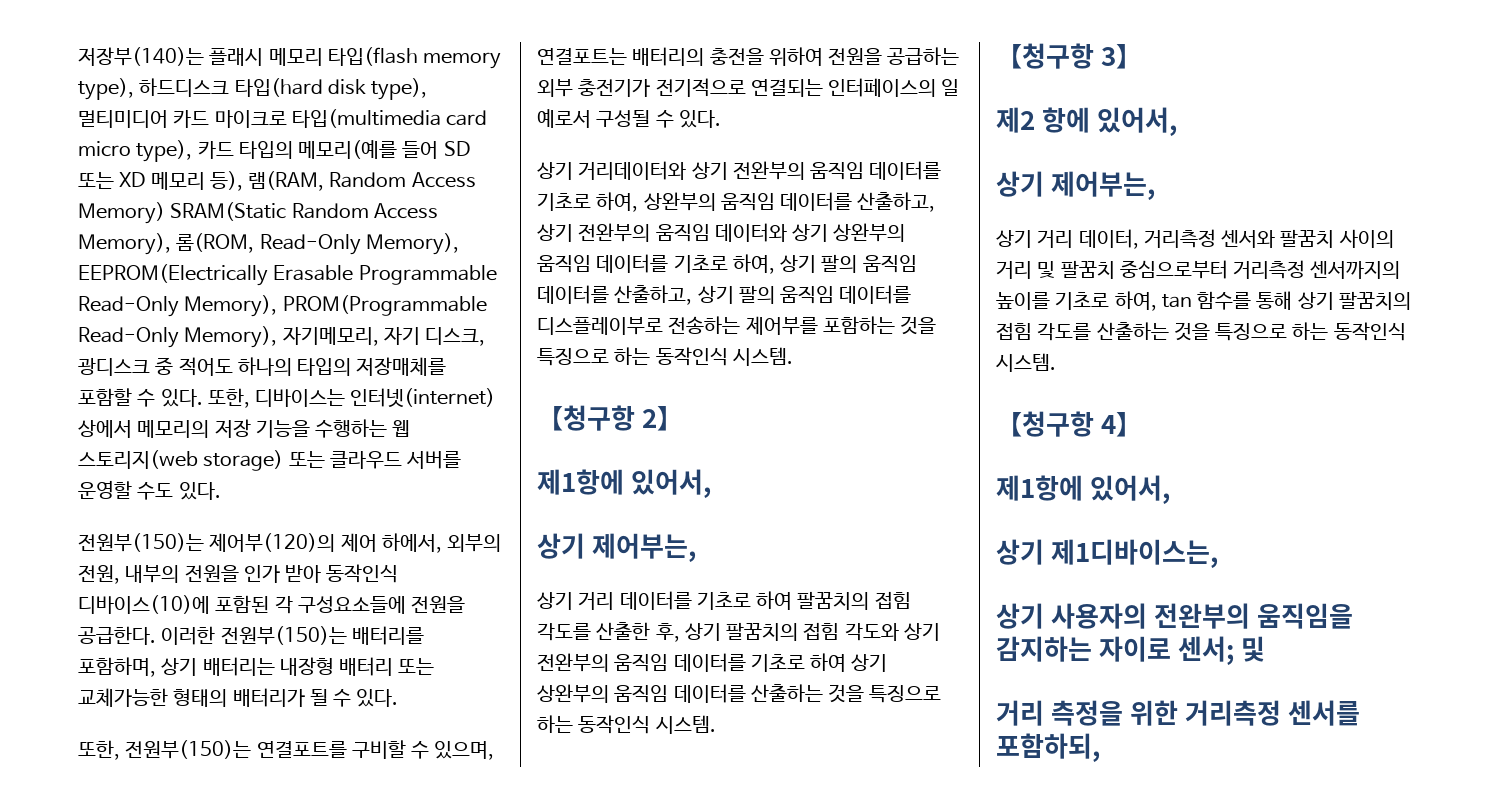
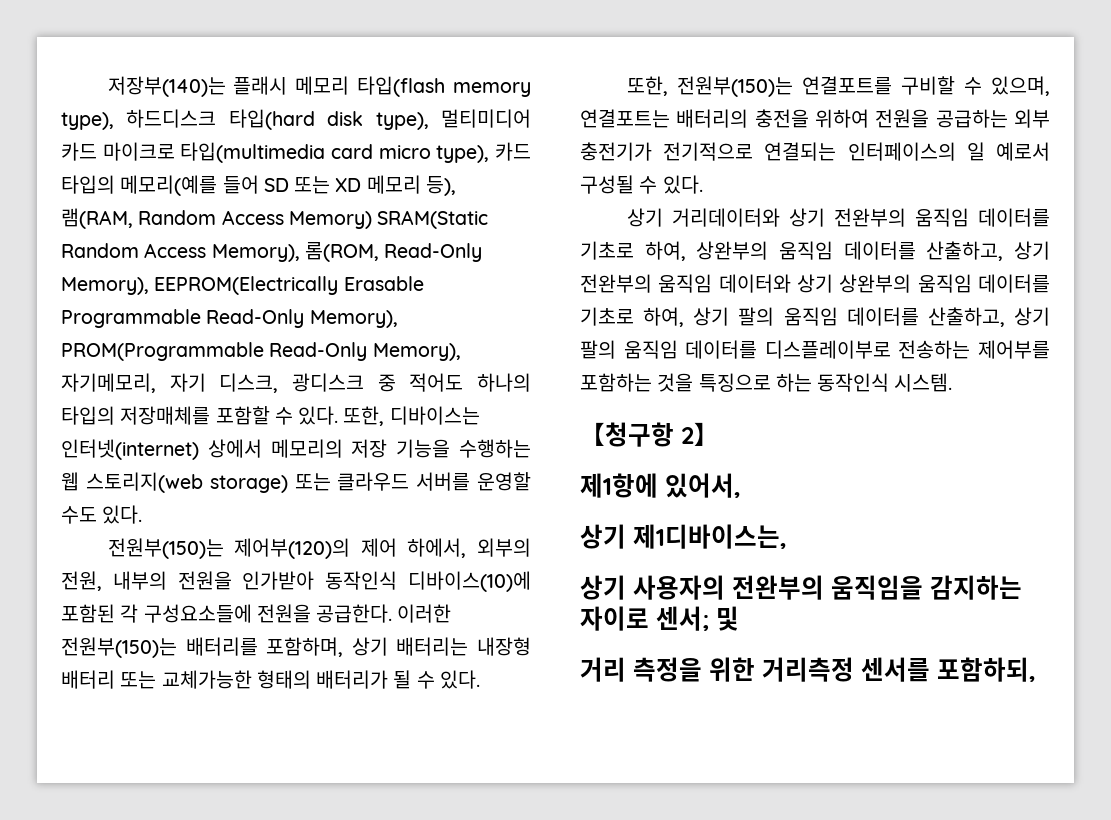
[243,565,322,583] 인가 받아 -> [242,571,315,590] 인가받아
[537,533,697,562] [537,591,911,610] [537,622,940,642] [537,653,888,672] [537,684,942,703] [537,715,716,734] [996,43,1143,69] [996,107,1178,136] [996,171,1156,200] [996,229,1394,249] [996,260,1401,279] [996,291,1411,311] [996,322,1406,341] [996,353,1056,372] [996,411,1143,437] [996,475,1171,504] // 상기 제어부는, // 상기 거리 데이터를 기초로 하여 팔꿈치의 접힘 각도를 산출한 후, 상기 팔꿈치의 접힘 각도와 상기 전완부의 움직임 데이터를 기초로 하여 상기 상완부의 움직임 데이터를 산출하는 것을 특징으로 하는 동작인식 시스템. // 【청구항 3】 // 제2 항에 있어서, // 상기 제어부는, // 상기 거리 데이터, 거리측정 센서와 팔꿈치 사이의 거리 및 팔꿈치 중심으로부터 거리측정 센서까지의 높이를 기초로 하여, tan 함수를 통해 상기 팔꿈치의 접힘 각도를 산출하는 것을 특징으로 하는 동작인식 시스템. // 【청구항 4】 // 제1항에 있어서, -> (741, 485) none

